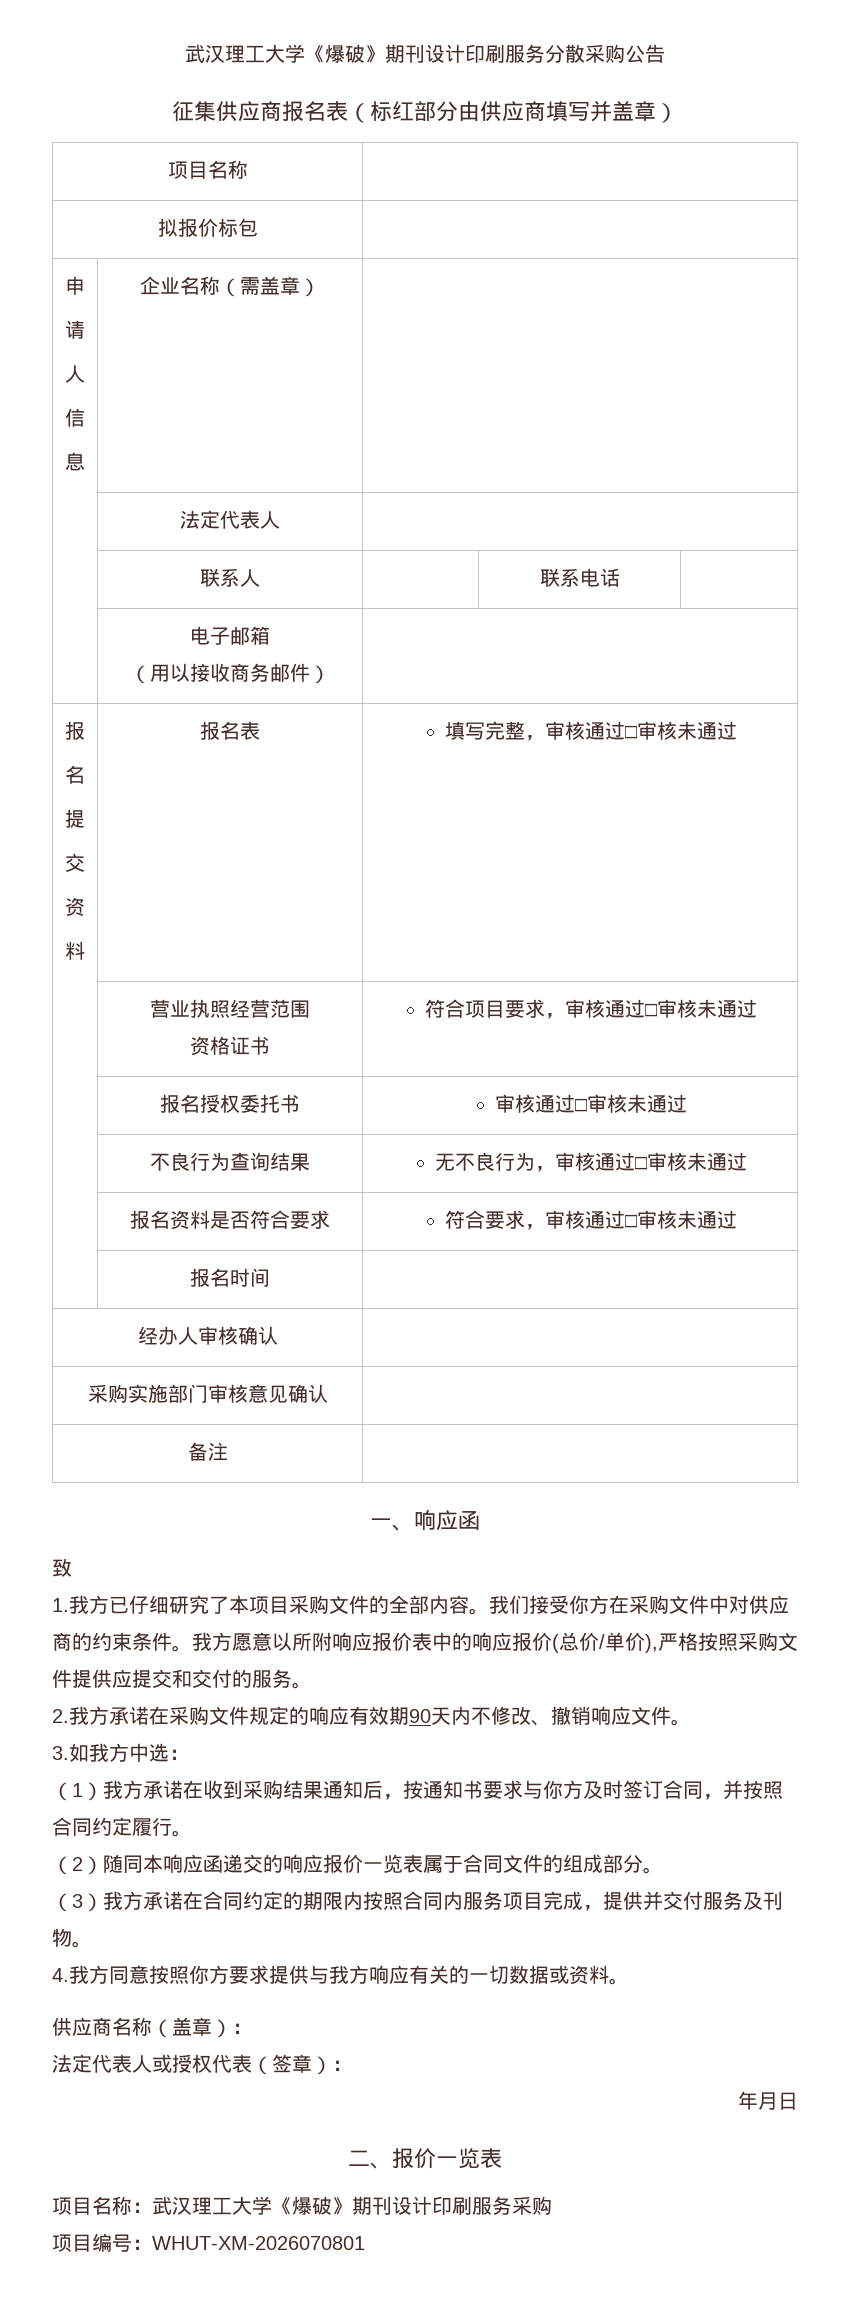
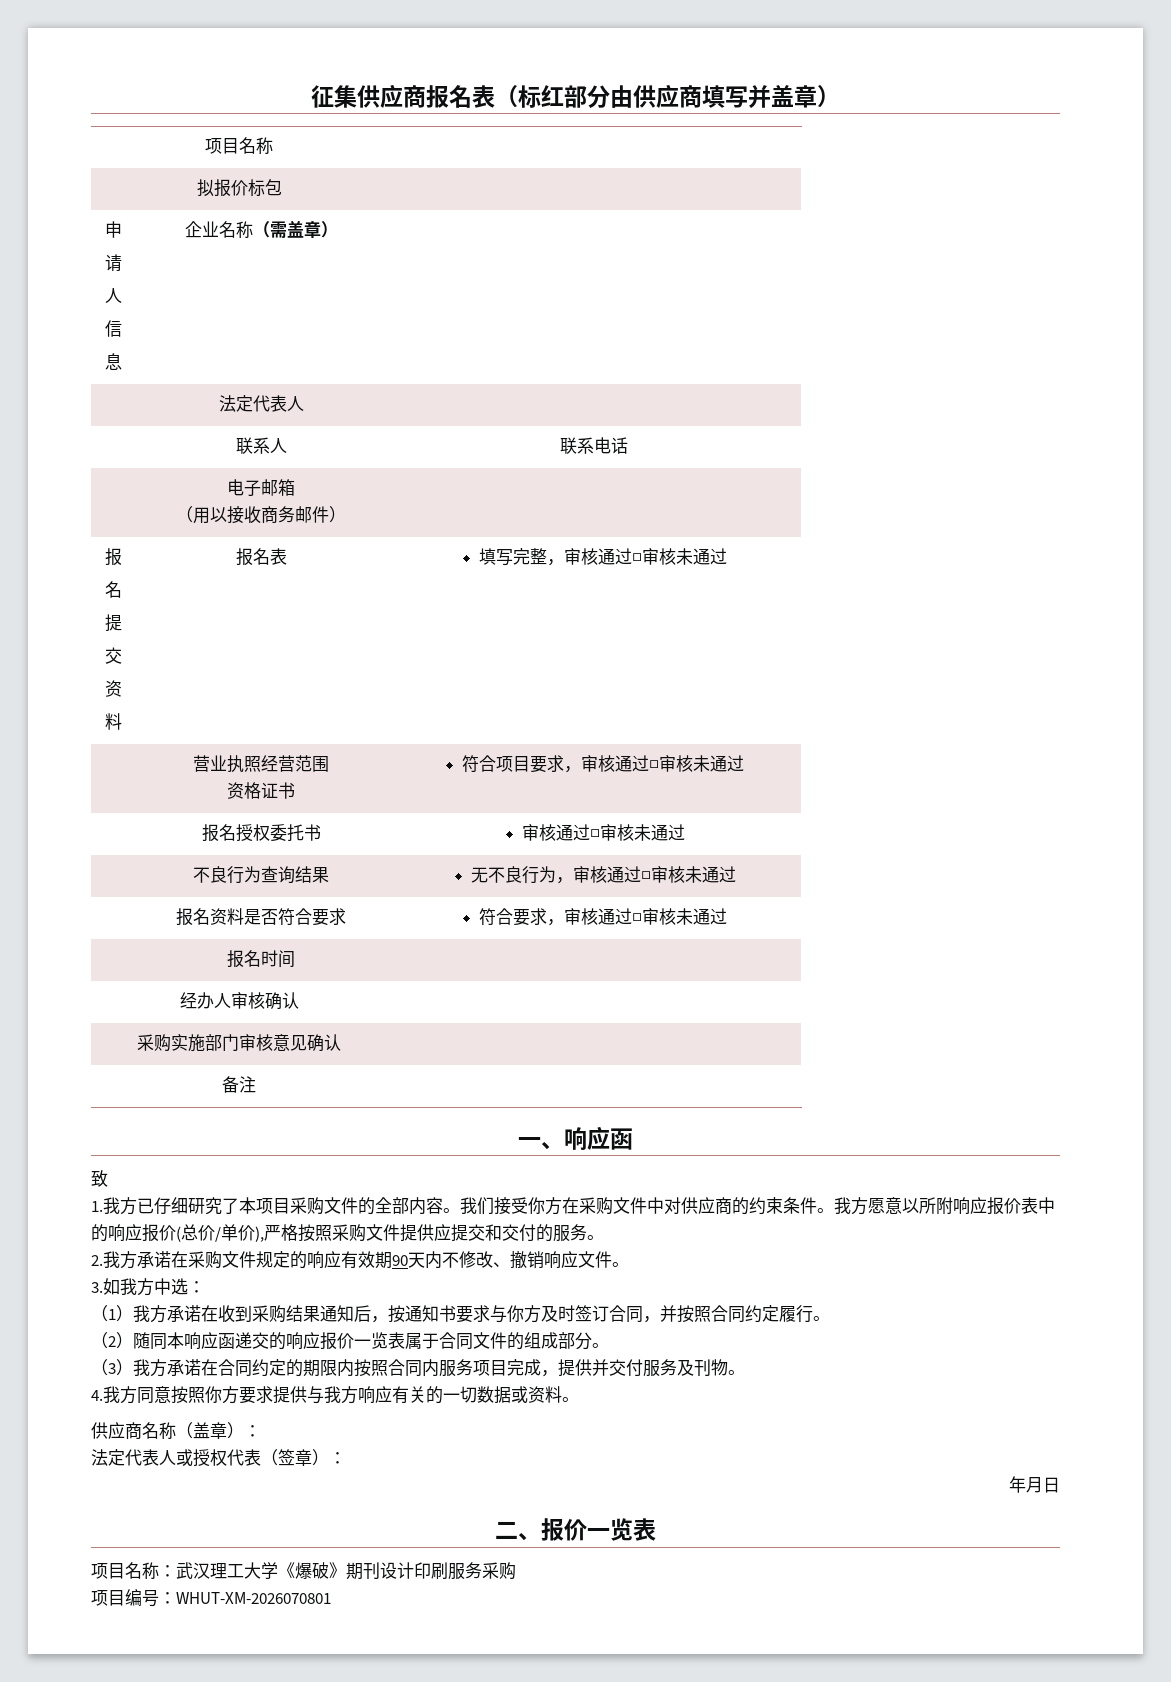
[185,44,665,63] 武汉理工大学《爆破》期刊设计印刷服务分散采购公告 // -> (311, 96) none

